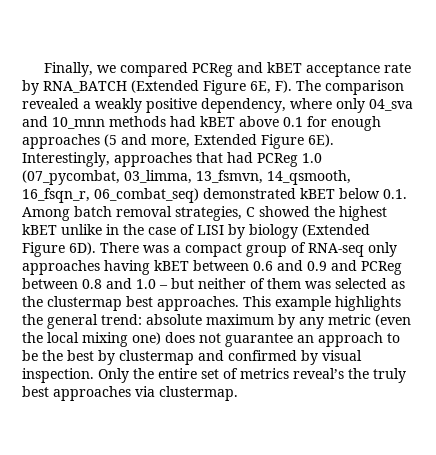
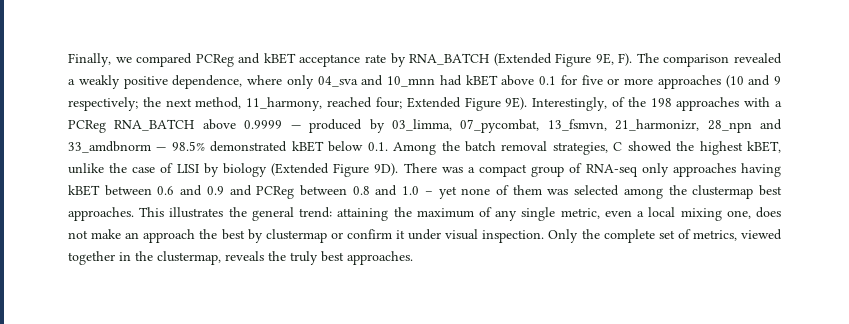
[250,81,271,94] 6E, -> [595,53,614,65] 9E,
[201,98,286,113] dependency, -> [172,75,243,89] dependence,
[109,116,166,127] methods -> (435, 81) none
[331,116,381,131] [22,134,334,149] [22,152,322,167] [22,170,351,185] [22,188,199,203] enough approaches (5 and more, Extended Figure 6E). Interestingly, approaches that had PCReg 1.0 (07_pycombat, 03_limma, 13_fsmvn, 14_qsmooth, 16_fsqn_r, 06_combat_seq) -> [581,75,781,89] [68,97,782,111] [68,119,782,133] [68,141,205,153] five or more approaches (10 and 9 respectively; the next method, 11_harmony, reached four; Extended Figure 9E). Interestingly, of the 198 approaches with a PCReg RNA_BATCH above 0.9999 — produced by 03_limma, 07_pycombat, 13_fsmvn, 21_harmonizr, 28_npn and 33_amdbnorm — 98.5%
(70, 214) none -> [441,141,460,151] the
[22,224,119,235] kBET unlike in -> [747,141,781,153] [68,163,104,174] kBET, unlike
[69,242,96,255] 6D). -> [374,163,399,176] 9D).
[171,278,246,289] but neither -> [438,186,491,199] yet none
[391,281,405,289] as -> [623,188,663,199] among
[275,296,401,311] example highlights -> [169,207,224,218] illustrates
[146,314,411,329] [22,332,43,343] absolute maximum by any metric (even the -> [337,207,645,221] attaining the maximum of any single metric, even a
[132,332,161,345] one) -> [726,210,751,219] one,
[225,333,293,347] guarantee -> [91,229,122,239] make
[387,333,400,343] [22,350,38,361] to be -> (196, 236) none
[198,350,318,365] and confirmed by -> [330,229,442,240] or confirm it under
[158,368,197,379] entire -> [603,229,655,243] complete
[240,368,406,383] [22,386,238,401] metrics reveal’s the truly best approaches via clustermap. -> [692,229,783,241] [68,251,413,265] metrics, viewed together in the clustermap, reveals the truly best approaches.

